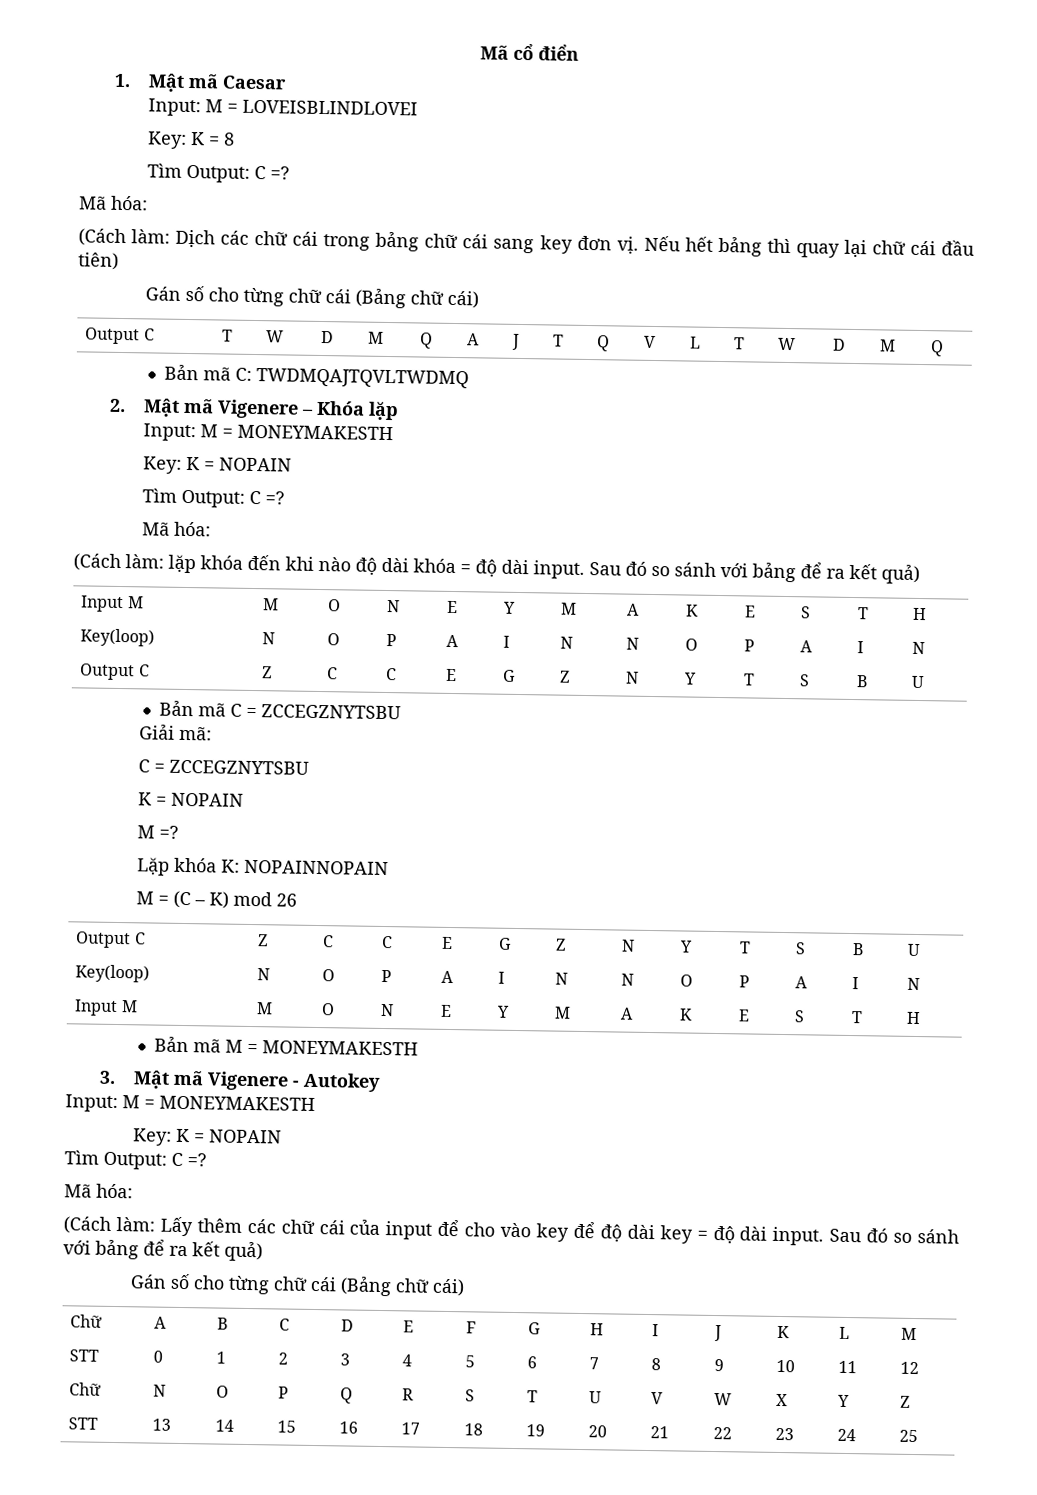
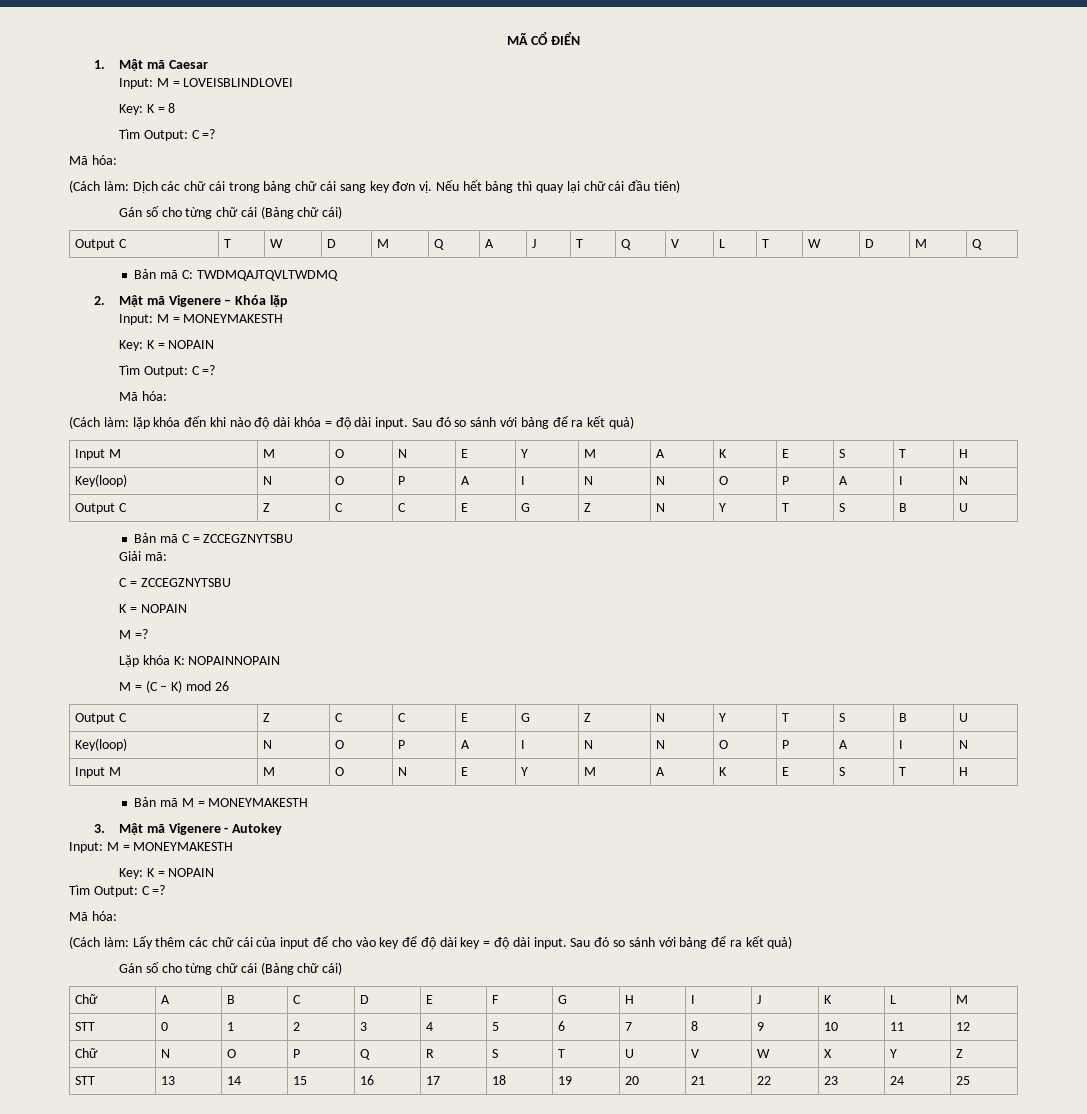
[479,43,579,61] Mã cổ điển -> [507,32,580,45] MÃ CỔ ĐIỂN

